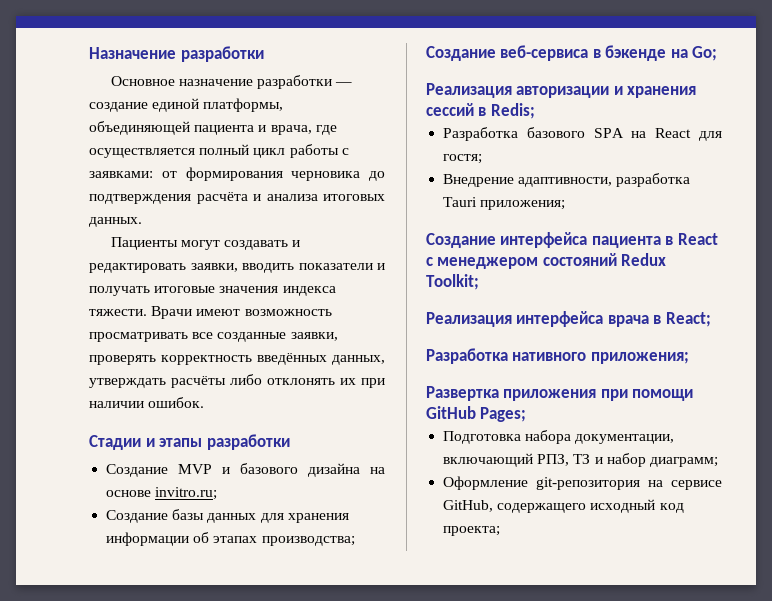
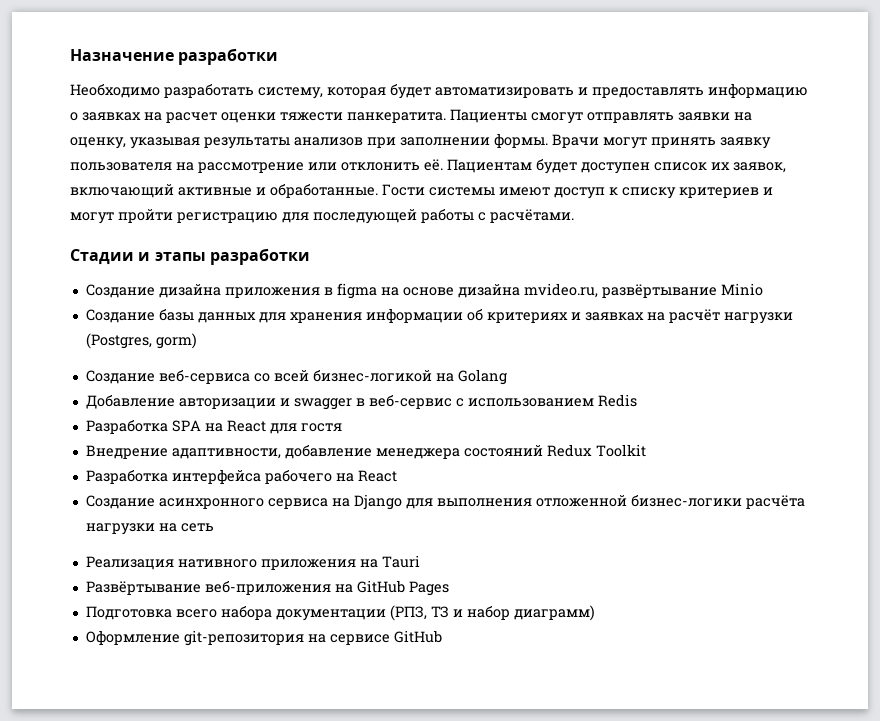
[110,75,353,89] [89,98,284,112] [89,121,337,135] [89,144,349,158] [89,167,385,181] [89,192,385,204] [89,217,142,227] [110,237,301,250] [89,263,385,273] [89,286,336,296] [89,306,332,319] [89,332,338,342] [89,353,385,365] [89,374,385,388] [89,397,205,408] Основное назначение разработки — создание единой платформы, объединяющей пациента и врача, где осуществляется полный цикл работы с заявками: от формирования черновика до подтверждения расчёта и анализа итоговых данных. // Пациенты могут создавать и редактировать заявки, вводить показатели и получать итоговые значения индекса тяжести. Врачи имеют возможность просматривать все созданные заявки, проверять корректность введённых данных, утверждать расчёты либо отклонять их при наличии ошибок. -> [70,83,808,99] [70,109,752,124] [70,133,771,149] [70,159,786,174] [70,184,773,199] [70,209,574,224] Необходимо разработать систему, которая будет автоматизировать и предоставлять информацию о заявках на расчет оценки тяжести панкератита. Пациенты смогут отправлять заявки на оценку, указывая результаты анализов при заполнении формы. Врачи могут принять заявку пользователя на рассмотрение или отклонить её. Пациентам будет доступен список их заявок, включающий активные и обработанные. Гости системы имеют доступ к списку критериев и могут пройти регистрацию для последующей работы с расчётами.
[178,463,385,477] [106,487,218,500] MVP и базового дизайна на основе invitro.ru; -> [158,283,763,299] дизайна приложения в figma на основе дизайна mvideo.ru, развёртывание Minio
[213,536,355,546] [426,45,718,61] [426,83,697,98] [426,103,535,119] [443,127,585,141] этапах производства; // Создание веб-сервиса в бэкенде на Go; // Реализация авторизации и хранения сессий в Redis; // Разработка базового -> [486,309,793,324] [85,333,197,349] [85,369,507,385] [85,394,637,410] [85,420,168,434] критериях и заявках на расчёт нагрузки (Postgres, gorm) // Создание веб-сервиса со всей бизнес-логикой на Golang // Добавление авторизации и swagger в веб-сервис с использованием Redis // Разработка
[443,154,483,164] гостя; -> [300,423,342,432] гостя
[616,173,691,187] [443,197,566,210] [426,232,718,248] [426,253,667,269] [426,274,479,290] [426,311,711,327] [426,348,689,364] [426,386,694,401] [426,406,527,422] [443,430,675,444] [443,453,570,467] разработка Tauri приложения; // Создание интерфейса пациента в React с менеджером состояний Redux Toolkit; // Реализация интерфейса врача в React; // Разработка нативного приложения; // Развертка приложения при помощи GitHub Pages; // Подготовка набора документации, включающий РПЗ, -> [284,444,646,459] [85,469,397,484] [85,494,805,510] [85,523,214,535] [85,555,420,570] [85,580,449,596] [85,605,427,621] добавление менеджера состояний Redux Toolkit // Разработка интерфейса рабочего на React // Создание асинхронного сервиса на Django для выполнения отложенной бизнес-логики расчёта нагрузки на сеть // Реализация нативного приложения на Tauri // Развёртывание веб-приложения на GitHub Pages // Подготовка всего набора документации (РПЗ,
[649,457,718,467] диаграмм; -> [513,605,595,621] диаграмм)
[443,499,684,513] [443,526,501,536] GitHub, содержащего исходный код проекта; -> [393,630,442,643] GitHub

